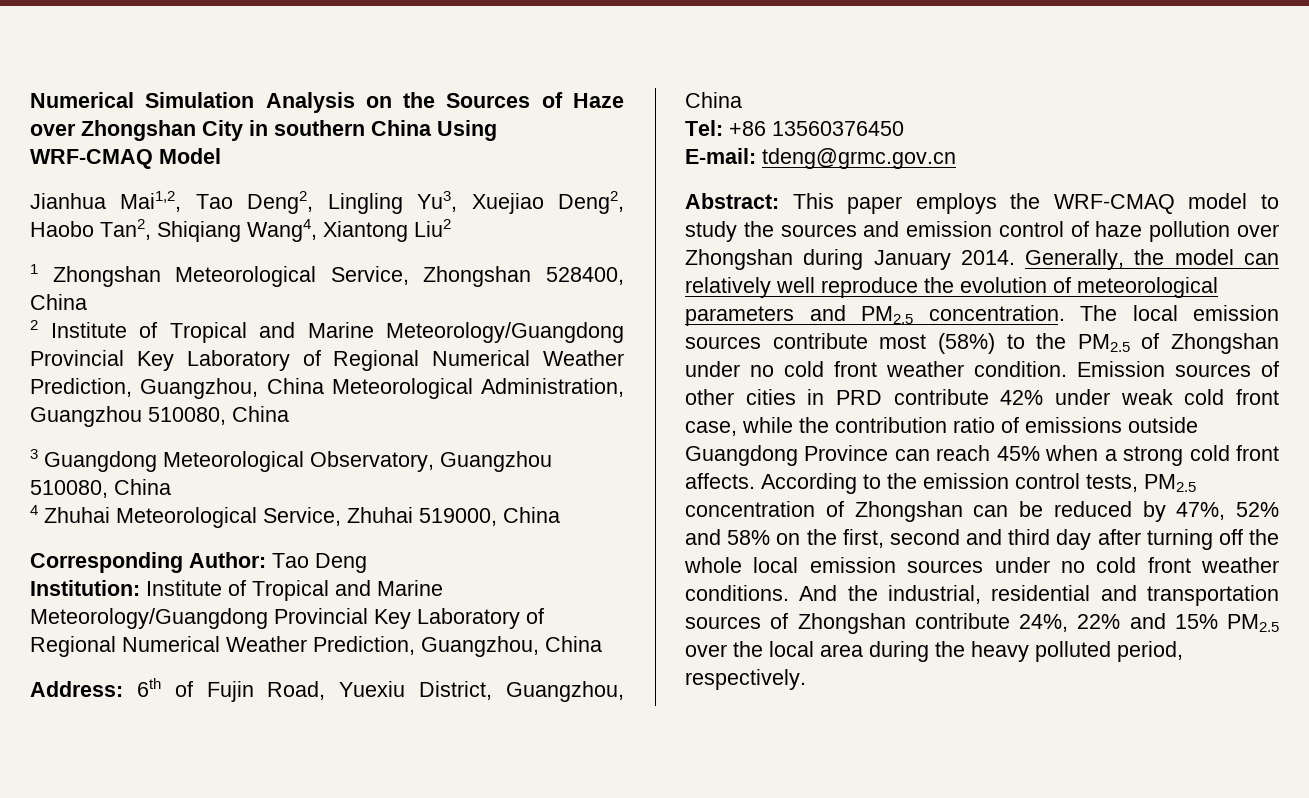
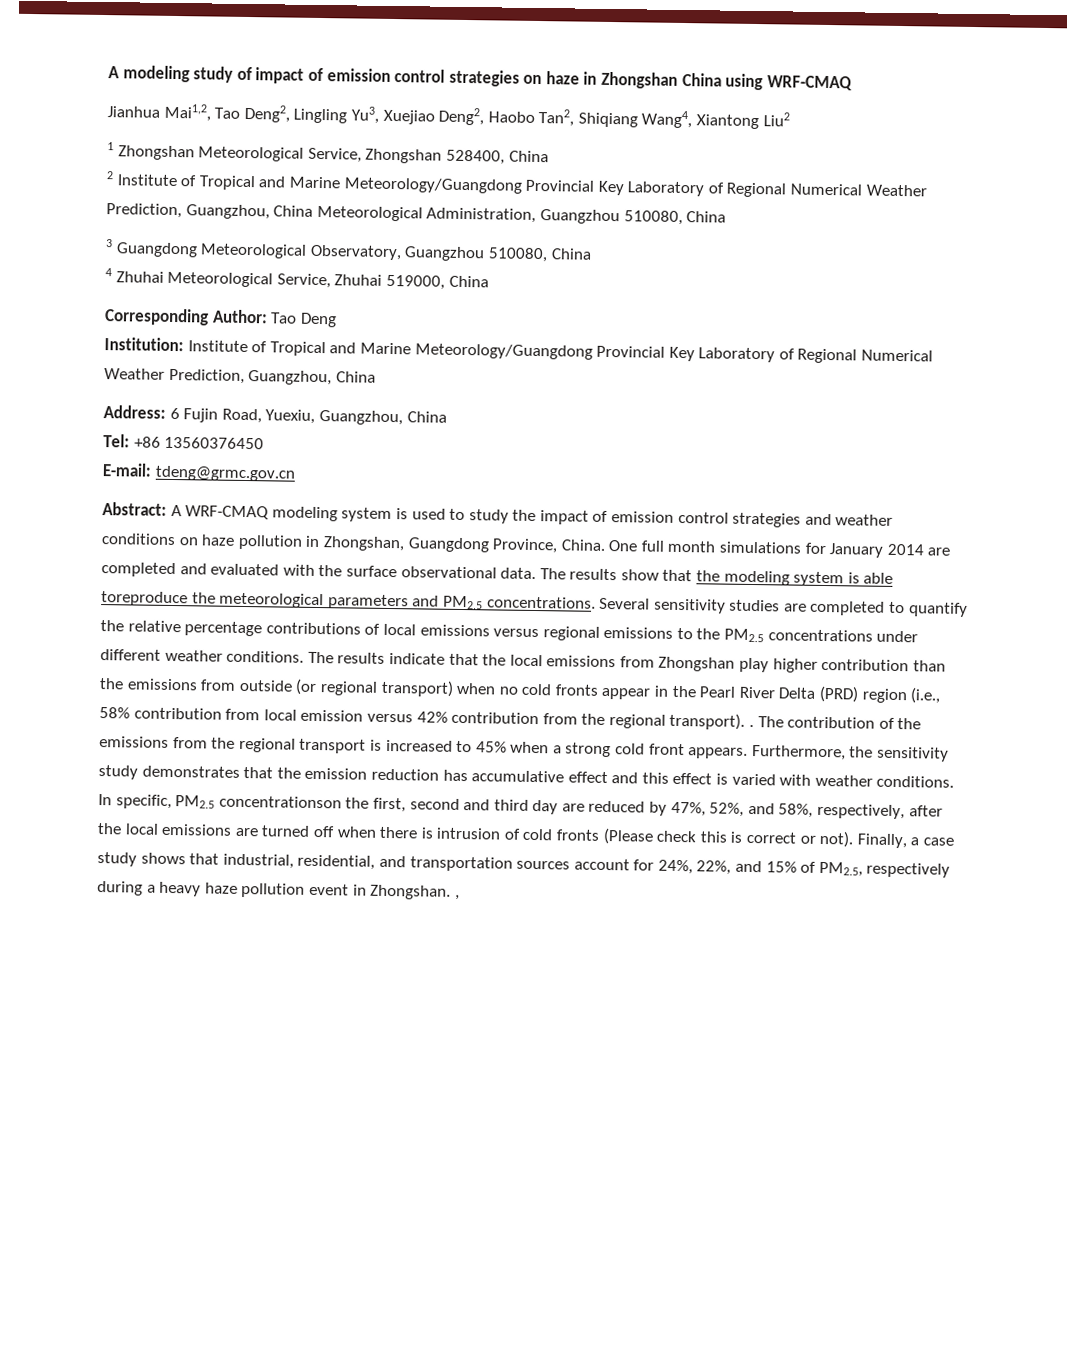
[30,92,624,113] [30,120,497,141] [30,148,221,169] Numerical Simulation Analysis on the Sources of Haze over Zhongshan City in southern China Using WRF-CMAQ Model -> [108,65,853,91] A modeling study of impact of emission control strategies on haze in Zhongshan China using WRF-CMAQ
[136,678,493,702] 6th of Fujin Road, Yuexiu District, -> [169,407,316,424] 6 Fujin Road, Yuexiu,
[792,193,1279,214] [685,221,1279,242] [685,249,1279,270] [685,277,1218,298] [685,305,1279,326] [685,333,1279,354] [685,361,1279,377] [685,389,1279,405] [685,417,1198,436] [685,445,991,466] This paper employs the WRF-CMAQ model to study the sources and emission control of haze pollution over Zhongshan during January 2014. Generally, the model can relatively well reproduce the evolution of meteorological parameters and PM2.5 concentration. The local emission sources contribute most (58%) to the PM2.5 of Zhongshan under no cold front weather condition. Emission sources of other cities in PRD contribute 42% under weak cold front case, while the contribution ratio of emissions outside Guangdong Province can reach -> [170,504,894,528] [101,533,951,558] [101,562,894,587] [101,591,968,617] [100,620,919,643] [100,649,946,673] [99,678,942,704] [99,707,922,730] [99,736,473,754] A WRF-CMAQ modeling system is used to study the impact of emission control strategies and weather conditions on haze pollution in Zhongshan, Guangdong Province, China. One full month simulations for January 2014 are completed and evaluated with the surface observational data. The results show that the modeling system is able toreproduce the meteorological parameters and PM2.5 concentrations. Several sensitivity studies are completed to quantify the relative percentage contributions of local emissions versus regional emissions to the PM2.5 concentrations under different weather conditions. The results indicate that the local emissions from Zhongshan play higher contribution than the emissions from outside (or regional transport) when no cold fronts appear in the Pearl River Delta (PRD) region (i.e., 58% contribution from local emission versus 42% contribution from the regional transport). . The contribution of the emissions from the regional transport is increased to
[685,473,1196,494] [685,501,1279,522] [685,529,801,545] affects. According to the emission control tests, PM2.5 concentration of Zhongshan can be reduced by 47%, 52% and 58% on -> [688,745,950,762] [98,765,955,788] [98,794,342,810] appears. Furthermore, the sensitivity study demonstrates that the emission reduction has accumulative effect and this effect is varied with weather conditions. In specific, PM2.5 concentrationson
[1097,529,1279,550] [684,557,1279,573] [685,585,1279,606] [685,613,1279,634] [685,641,1183,662] [685,669,806,690] after turning off the whole local emission sources under no cold front weather conditions. And the industrial, residential and transportation sources of Zhongshan contribute 24%, 22% and 15% PM2.5 over the local area during the heavy polluted period, respectively. -> [561,800,943,820] [97,823,954,849] [97,851,951,878] [97,880,460,900] are reduced by 47%, 52%, and 58%, respectively, after the local emissions are turned off when there is intrusion of cold fronts (Please check this is correct or not). Finally, a case study shows that industrial, residential, and transportation sources account for 24%, 22%, and 15% of PM2.5, respectively during a heavy haze pollution event in Zhongshan. ,

